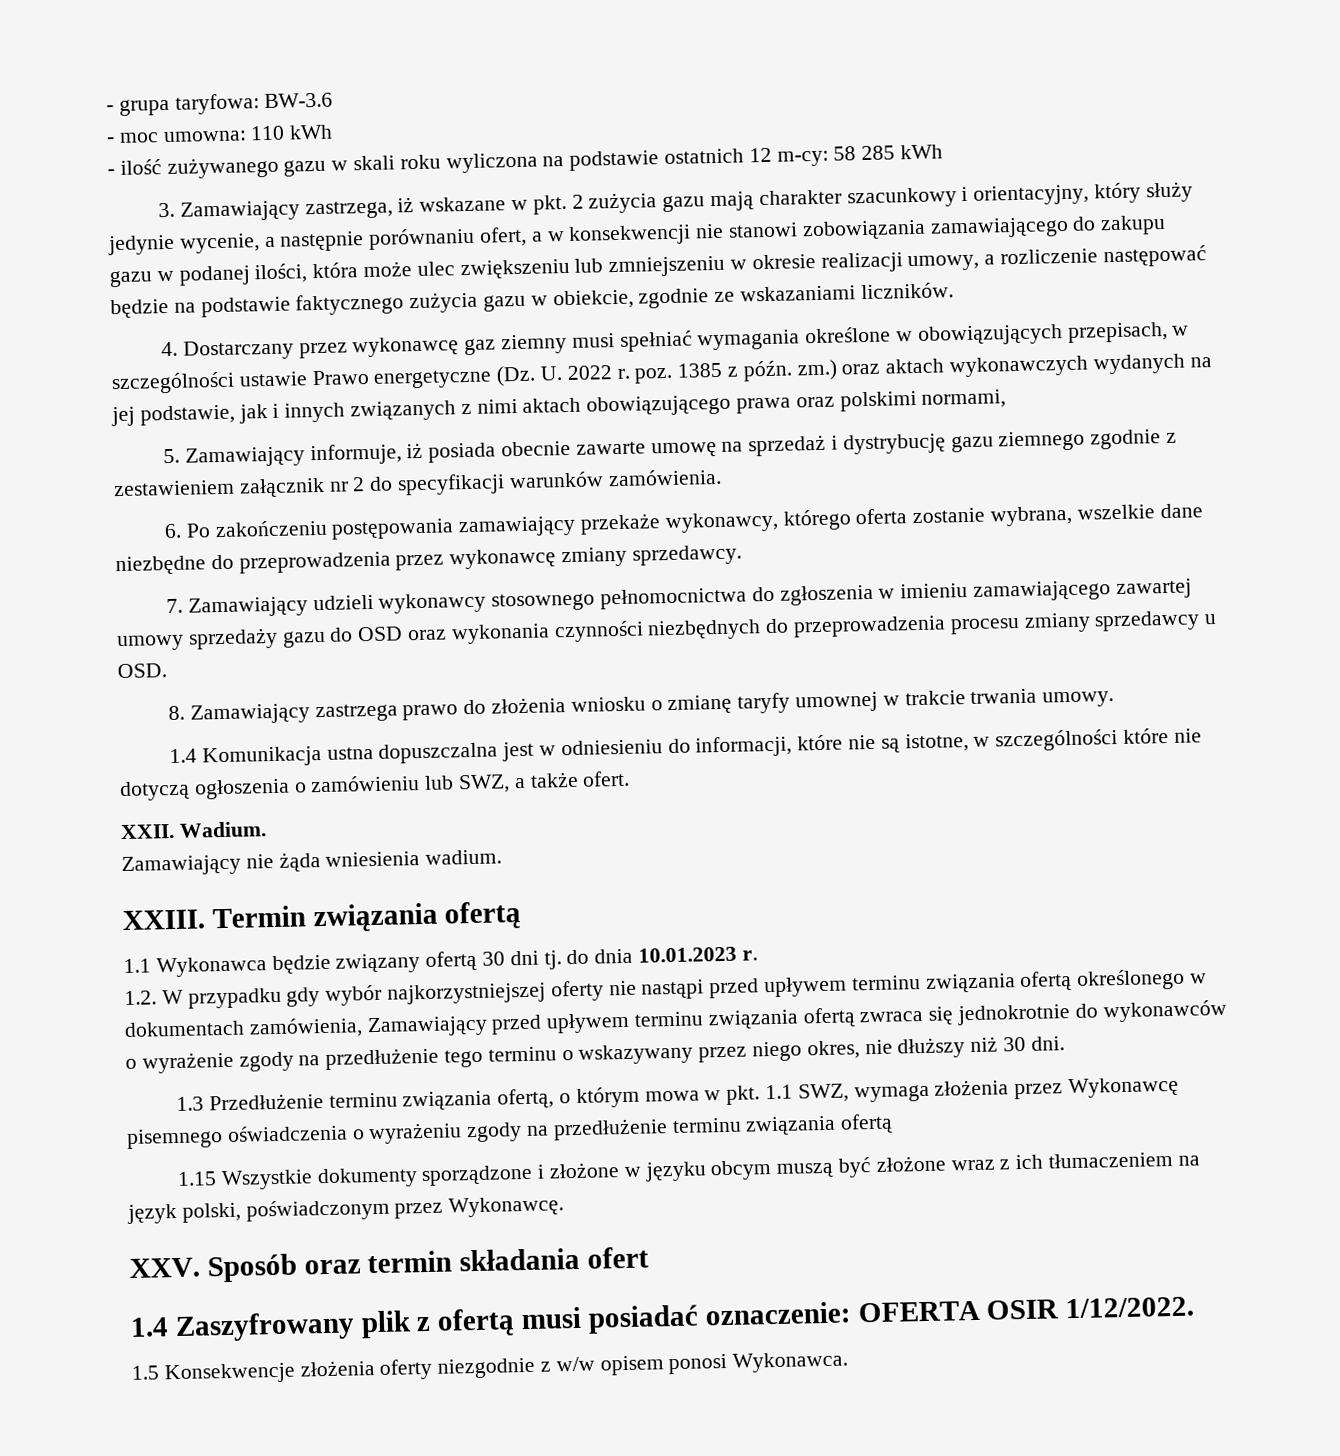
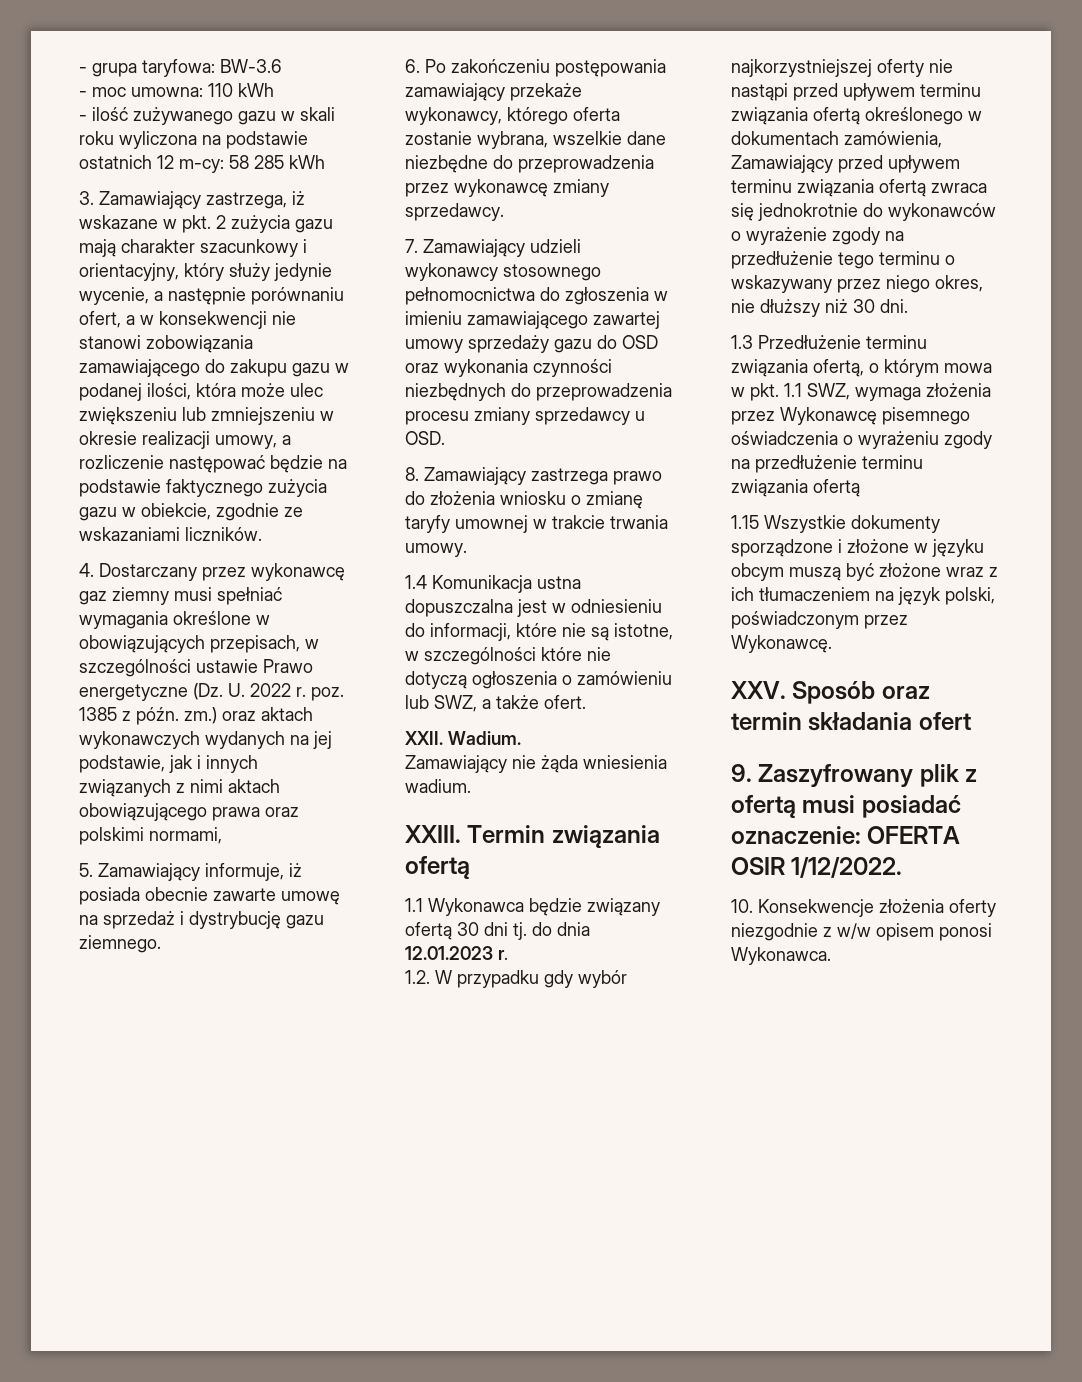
[998,429,1178,452] [113,468,722,498] ziemnego zgodnie z zestawieniem załącznik nr 2 do specyfikacji warunków zamówienia. -> [79,935,161,953] ziemnego.
[638,946,738,963] 10.01.2023 -> [405,946,493,960] 12.01.2023
[130,1317,169,1337] 1.4 -> [731,764,752,782] 9.
[131,1365,159,1380] 1.5 -> [731,899,753,913] 10.

